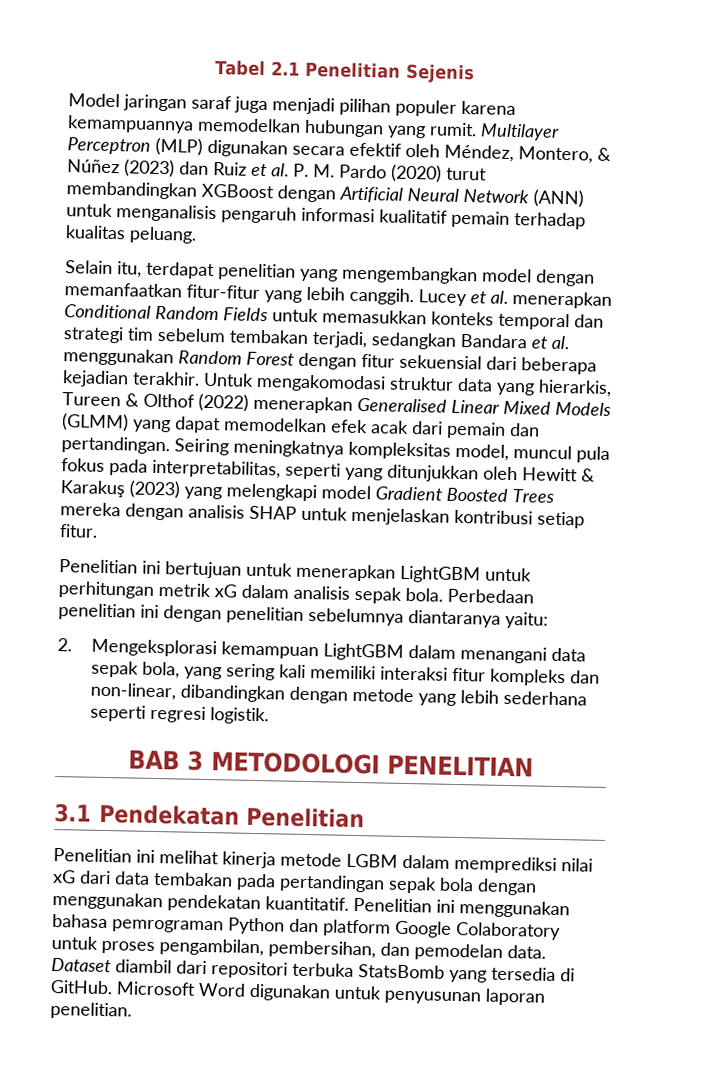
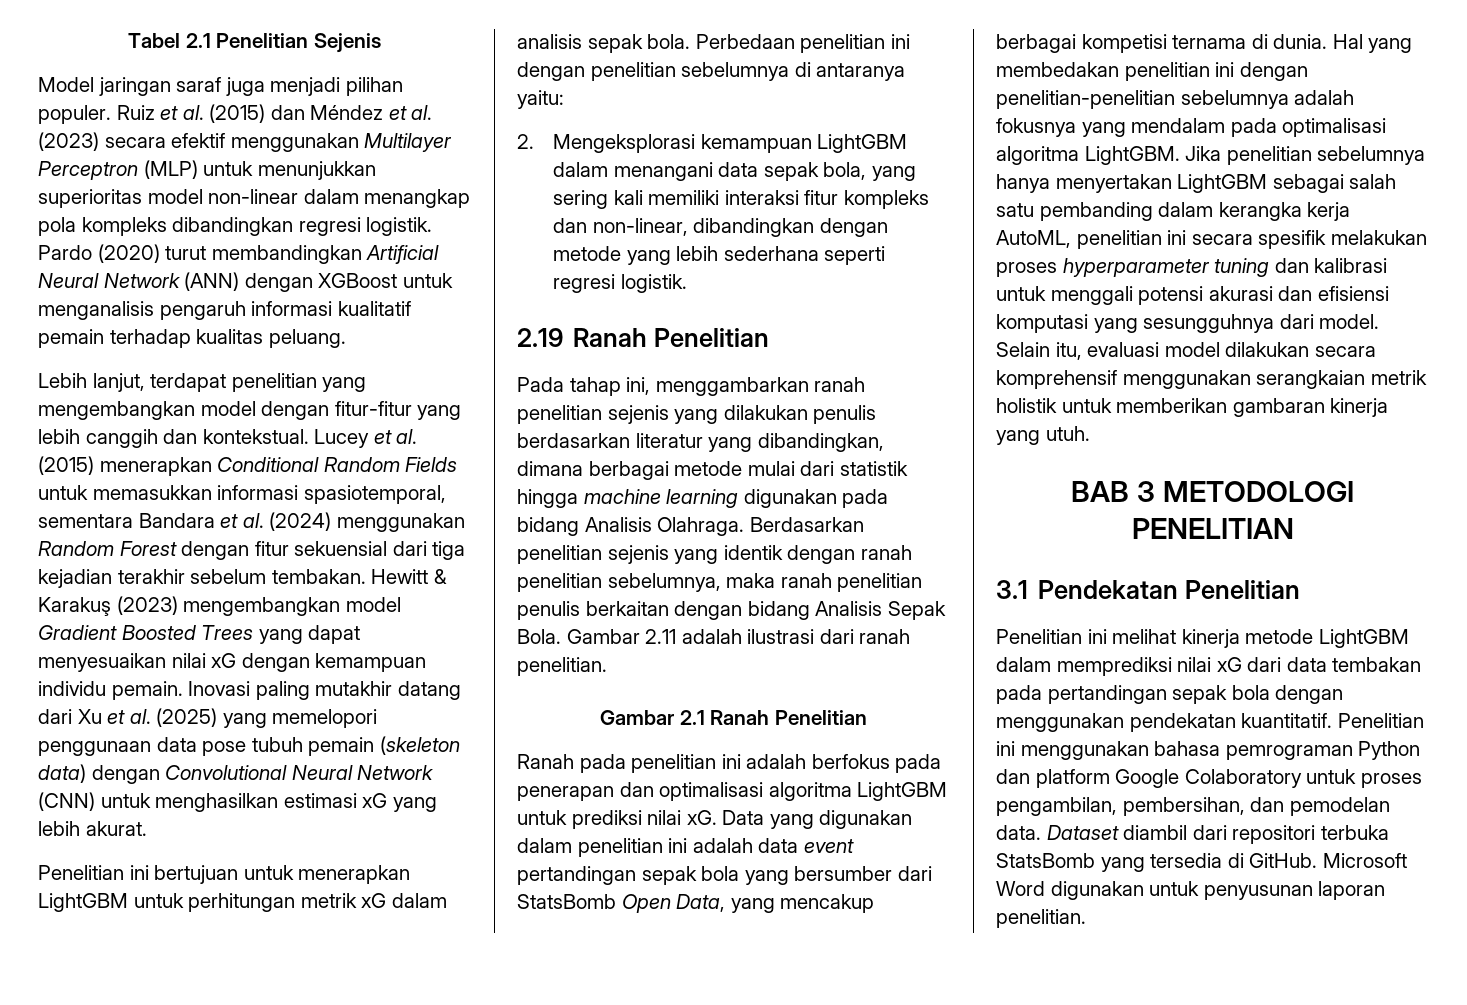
[395,99,516,117] [67,115,560,141] [67,137,611,164] [67,159,335,178] populer karena kemampuannya memodelkan hubungan yang rumit. Multilayer Perceptron (MLP) digunakan secara efektif oleh Méndez, Montero, & Núñez (2023) dan Ruiz et al. P. M. -> [38,104,433,124] [38,132,453,152] [38,160,376,180] [38,189,471,208] [38,217,433,236] populer. Ruiz et al. (2015) dan Méndez et al. (2023) secara efektif menggunakan Multilayer Perceptron (MLP) untuk menunjukkan superioritas model non-linear dalam menangkap pola kompleks dibandingkan regresi logistik.
[201,183,336,203] XGBoost dengan -> (362, 254) none
(584, 198) none -> [244,273,398,292] dengan XGBoost
[65,260,142,278] Selain itu, -> [38,373,145,392] Lebih lanjut,
[64,282,182,298] memanfaatkan -> (330, 410) none
[349,287,414,306] canggih. -> [85,429,309,448] canggih dan kontekstual.
(508, 297) none -> [38,456,94,475] (2015)
[431,311,604,331] [63,326,457,350] konteks temporal dan strategi tim sebelum tembakan terjadi, sedangkan -> [217,485,446,504] [38,514,133,528] informasi spasiotemporal, sementara
(569, 342) none -> [269,512,332,531] (2024)
[521,357,597,375] [62,370,612,397] [62,392,611,416] [62,413,540,439] [61,436,610,463] [61,458,518,483] beberapa kejadian terakhir. Untuk mengakomodasi struktur data yang hierarkis, Tureen & Olthof (2022) menerapkan Generalised Linear Mixed Models (GLMM) yang dapat memodelkan efek acak dari pemain dan pertandingan. Seiring meningkatnya kompleksitas model, muncul pula fokus pada interpretabilitas, seperti yang ditunjukkan oleh -> [432,541,466,560] [38,569,366,588] tiga kejadian terakhir sebelum tembakan.
[184,483,317,502] yang melengkapi -> [183,597,341,616] mengembangkan
[60,502,585,529] [59,524,98,538] mereka dengan analisis SHAP untuk menjelaskan kontribusi setiap fitur. -> [258,625,361,644] [38,653,427,672] [38,681,461,700] [38,708,378,728] [38,736,460,756] [38,764,434,784] [38,792,437,812] [38,821,147,836] yang dapat menyesuaikan nilai xG dengan kemampuan individu pemain. Inovasi paling mutakhir datang dari Xu et al. (2025) yang memelopori penggunaan data pose tubuh pemain (skeleton data) dengan Convolutional Neural Network (CNN) untuk menghasilkan estimasi xG yang lebih akurat.
[408,609,501,628] diantaranya -> [794,62,906,81] di antaranya
(270, 716) none -> [517,328,770,347] [517,377,866,396] [517,405,877,424] [517,433,884,452] [517,461,908,480] [517,489,889,508] [517,517,864,536] [517,545,912,564] [517,573,923,592] [517,601,946,620] [517,629,911,644] [517,657,607,676] [600,710,867,725] [517,754,942,773] [517,782,948,801] [517,810,913,829] [517,838,854,857] [517,866,932,885] [517,894,875,913] [996,34,1413,53] [996,62,1308,81] [996,90,1355,109] [996,118,1387,137] [996,146,1426,165] [996,174,1397,193] [996,202,1351,221] [996,230,1427,249] [996,258,1388,277] [996,286,1389,305] [996,314,1380,333] [996,342,1376,360] [996,370,1427,389] [996,398,1389,417] [996,426,1090,445] // 2.19 Ranah Penelitian // Pada tahap ini, menggambarkan ranah penelitian sejenis yang dilakukan penulis berdasarkan literatur yang dibandingkan, dimana berbagai metode mulai dari statistik hingga machine learning digunakan pada bidang Analisis Olahraga. Berdasarkan penelitian sejenis yang identik dengan ranah penelitian sebelumnya, maka ranah penelitian penulis berkaitan dengan bidang Analisis Sepak Bola. Gambar 2.11 adalah ilustrasi dari ranah penelitian. // Gambar 2.1 Ranah Penelitian // Ranah pada penelitian ini adalah berfokus pada penerapan dan optimalisasi algoritma LightGBM untuk prediksi nilai xG. Data yang digunakan dalam penelitian ini adalah data event pertandingan sepak bola yang bersumber dari StatsBomb Open Data, yang mencakup berbagai kompetisi ternama di dunia. Hal yang membedakan penelitian ini dengan penelitian-penelitian sebelumnya adalah fokusnya yang mendalam pada optimalisasi algoritma LightGBM. Jika penelitian sebelumnya hanya menyertakan LightGBM sebagai salah satu pembanding dalam kerangka kerja AutoML, penelitian ini secara spesifik melakukan proses hyperparameter tuning dan kalibrasi untuk menggali potensi akurasi dan efisiensi komputasi yang sesungguhnya dari model. Selain itu, evaluasi model dilakukan secara komprehensif menggunakan serangkaian metrik holistik untuk memberikan gambaran kinerja yang utuh.
[346,853,398,868] LGBM -> [1318,629,1409,648] LightGBM

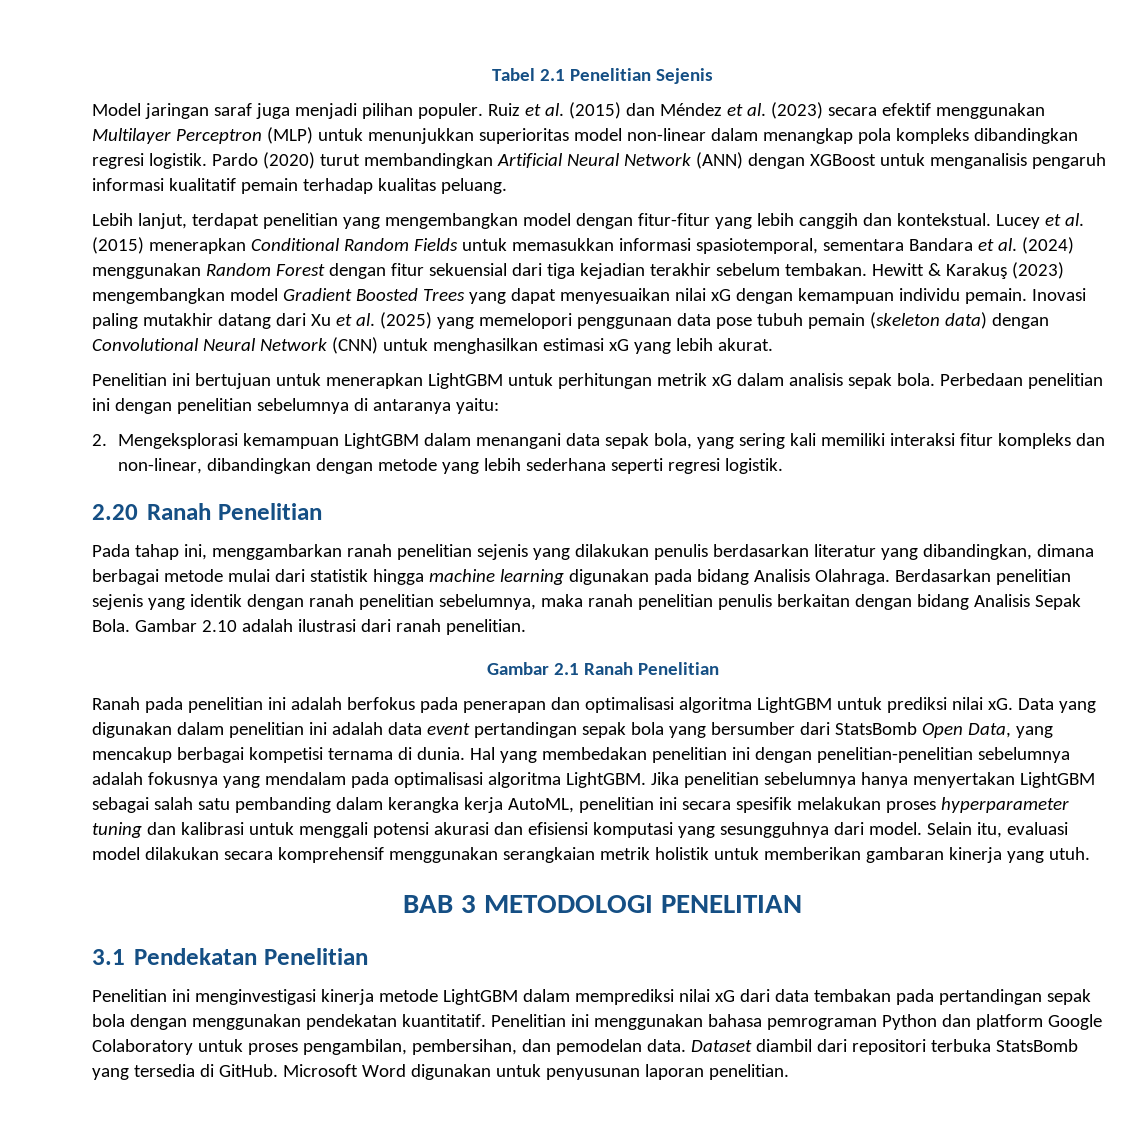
[517,328,563,347] 2.19 -> [92,504,138,520] 2.20
[645,629,677,644] 2.11 -> [201,620,237,632] 2.10
[1112,629,1177,644] melihat -> [194,989,316,1005] menginvestigasi

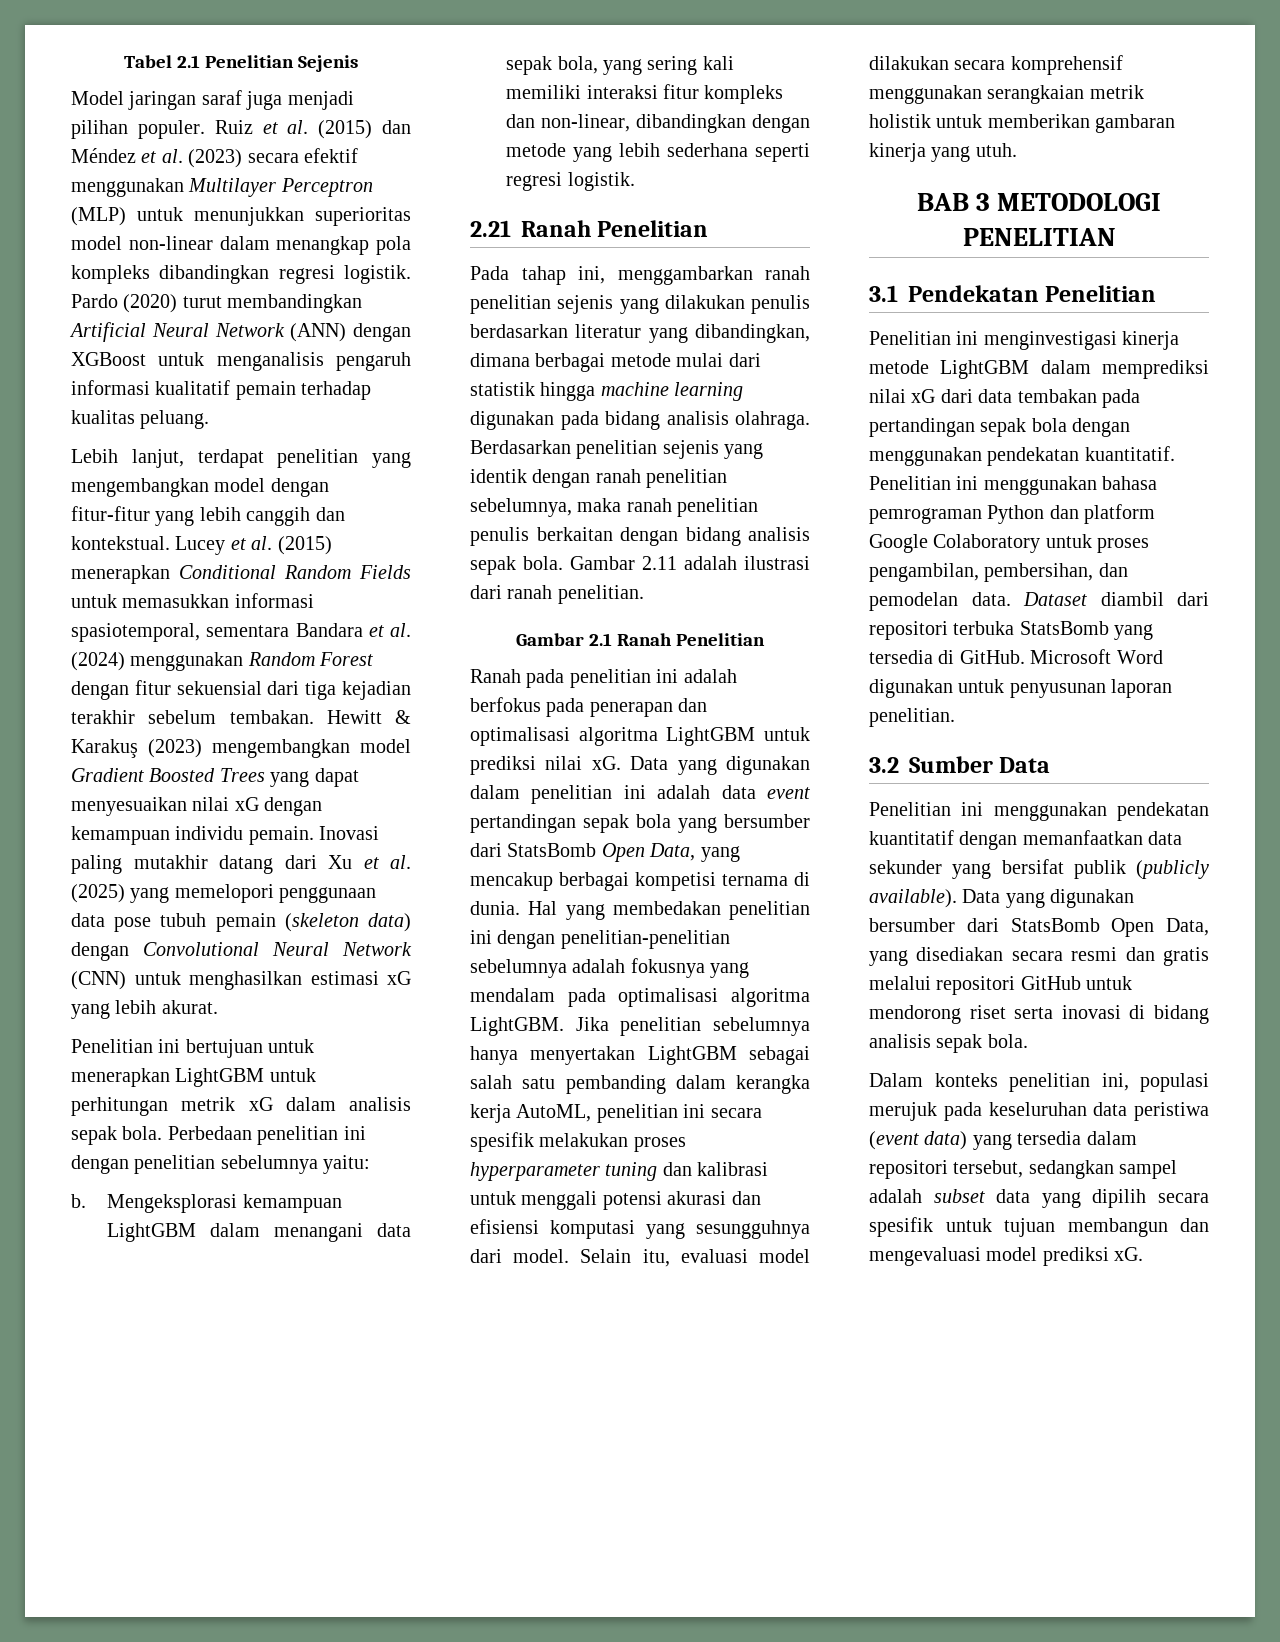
[353,398,451,414] di antaranya -> (318, 1164) none
[92,434,107,446] 2. -> [71,1194,86,1208] b.
[92,504,138,520] 2.20 -> [470,220,511,237] 2.21
[753,569,890,585] Analisis Olahraga. -> [666,411,810,430] analisis olahraga.
[973,594,1081,610] [92,619,237,632] Analisis Sepak Bola. Gambar 2.10 -> [748,527,810,541] [470,556,677,575] analisis sepak bola. Gambar 2.11
(789, 1072) none -> [869,756,1051,773] [869,802,1209,821] [869,830,1183,850] [869,859,1209,879] [869,889,1135,908] [869,918,1209,937] [869,947,1209,966] [869,976,1133,995] [869,1005,1209,1024] [869,1034,1028,1053] [869,1073,1209,1092] [869,1102,1209,1121] [869,1131,1137,1150] [869,1160,1178,1179] [869,1189,1209,1208] [869,1217,1209,1237] [869,1247,1144,1266] // 3.2 Sumber Data // Penelitian ini menggunakan pendekatan kuantitatif dengan memanfaatkan data sekunder yang bersifat publik (publicly available). Data yang digunakan bersumber dari StatsBomb Open Data, yang disediakan secara resmi dan gratis melalui repositori GitHub untuk mendorong riset serta inovasi di bidang analisis sepak bola. // Dalam konteks penelitian ini, populasi merujuk pada keseluruhan data peristiwa (event data) yang tersedia dalam repositori tersebut, sedangkan sampel adalah subset data yang dipilih secara spesifik untuk tujuan membangun dan mengevaluasi model prediksi xG.

